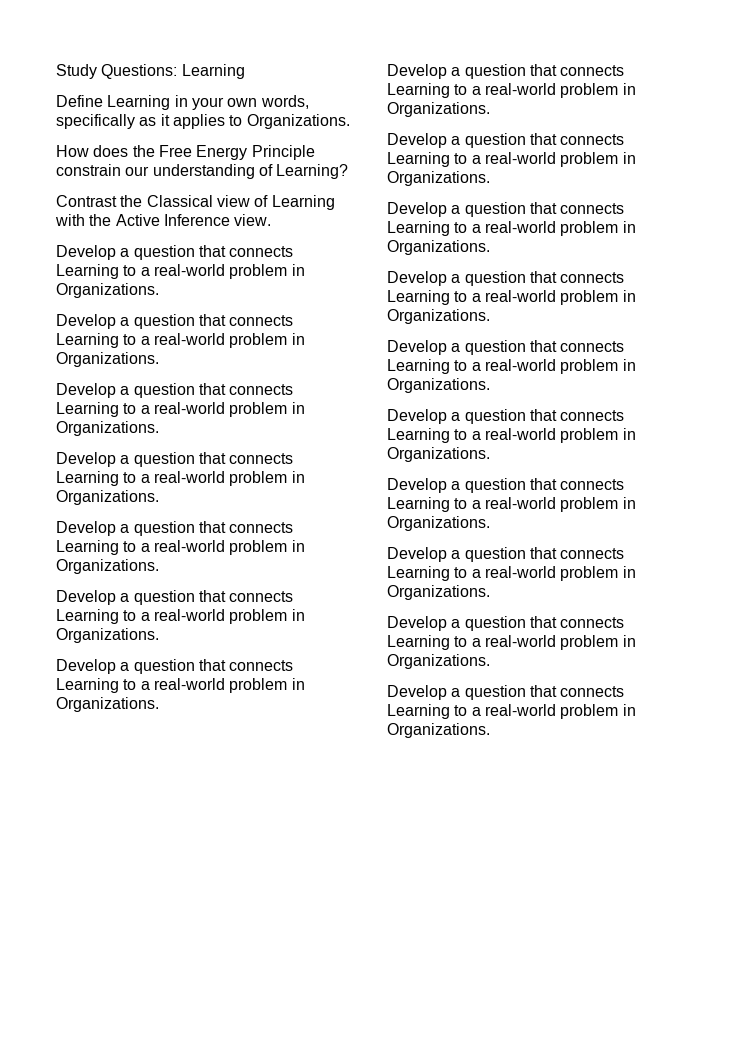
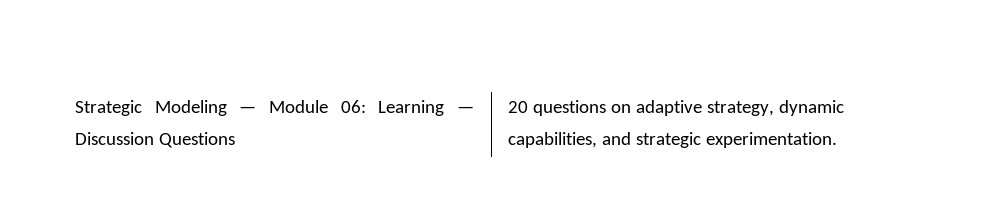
[56,64,245,79] [56,95,309,110] [56,114,350,129] [56,145,315,160] [56,164,349,179] [56,195,335,210] [55,214,272,226] [56,245,294,260] [56,264,305,279] [56,283,159,298] [56,314,294,329] [56,333,305,348] [56,352,159,367] [56,383,294,398] [56,402,305,417] [56,421,159,436] [56,452,294,467] [56,471,305,486] [56,490,159,505] [56,521,294,536] [56,540,305,555] [56,559,159,574] [56,590,294,605] [56,609,305,624] [56,628,159,643] [56,659,294,674] [56,678,305,693] [56,697,159,712] [387,64,625,79] [387,83,636,98] [387,102,490,117] [387,133,625,148] [387,152,636,167] [387,171,490,186] [387,202,625,217] [387,221,636,236] [387,240,490,255] [387,271,625,286] [387,290,636,305] [387,309,490,324] [387,340,625,355] [387,359,636,374] [387,378,490,393] [387,409,625,424] [387,428,636,443] [387,447,490,462] [387,478,625,493] [387,497,636,512] [387,516,490,531] [387,547,625,562] [387,566,636,581] [387,585,490,600] [387,616,625,631] [387,635,636,650] [387,654,490,669] [387,685,625,700] [387,704,636,719] [387,723,490,738] Study Questions: Learning // Define Learning in your own words, specifically as it applies to Organizations. // How does the Free Energy Principle constrain our understanding of Learning? // Contrast the Classical view of Learning with the Active Inference view. // Develop a question that connects Learning to a real-world problem in Organizations. // Develop a question that connects Learning to a real-world problem in Organizations. // Develop a question that connects Learning to a real-world problem in Organizations. // Develop a question that connects Learning to a real-world problem in Organizations. // Develop a question that connects Learning to a real-world problem in Organizations. // Develop a question that connects Learning to a real-world problem in Organizations. // Develop a question that connects Learning to a real-world problem in Organizations. // Develop a question that connects Learning to a real-world problem in Organizations. // Develop a question that connects Learning to a real-world problem in Organizations. // Develop a question that connects Learning to a real-world problem in Organizations. // Develop a question that connects Learning to a real-world problem in Organizations. // Develop a question that connects Learning to a real-world problem in Organizations. // Develop a question that connects Learning to a real-world problem in Organizations. // Develop a question that connects Learning to a real-world problem in Organizations. // Develop a question that connects Learning to a real-world problem in Organizations. // Develop a question that connects Learning to a real-world problem in Organizations. // Develop a question that connects Learning to a real-world problem in Organizations. -> [75,100,474,116] [75,132,235,148] [508,100,844,116] [508,132,837,148] Strategic Modeling — Module 06: Learning — Discussion Questions // 20 questions on adaptive strategy, dynamic capabilities, and strategic experimentation.

